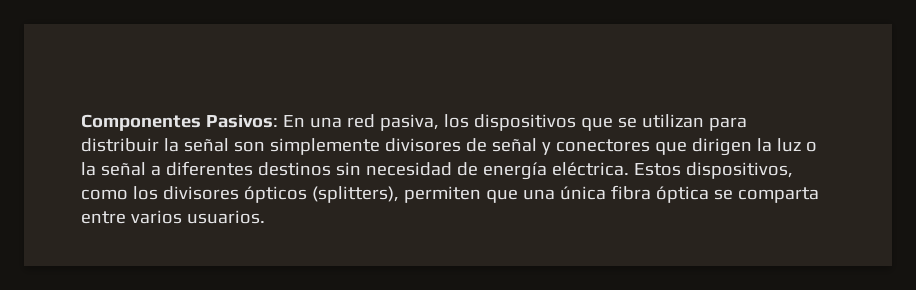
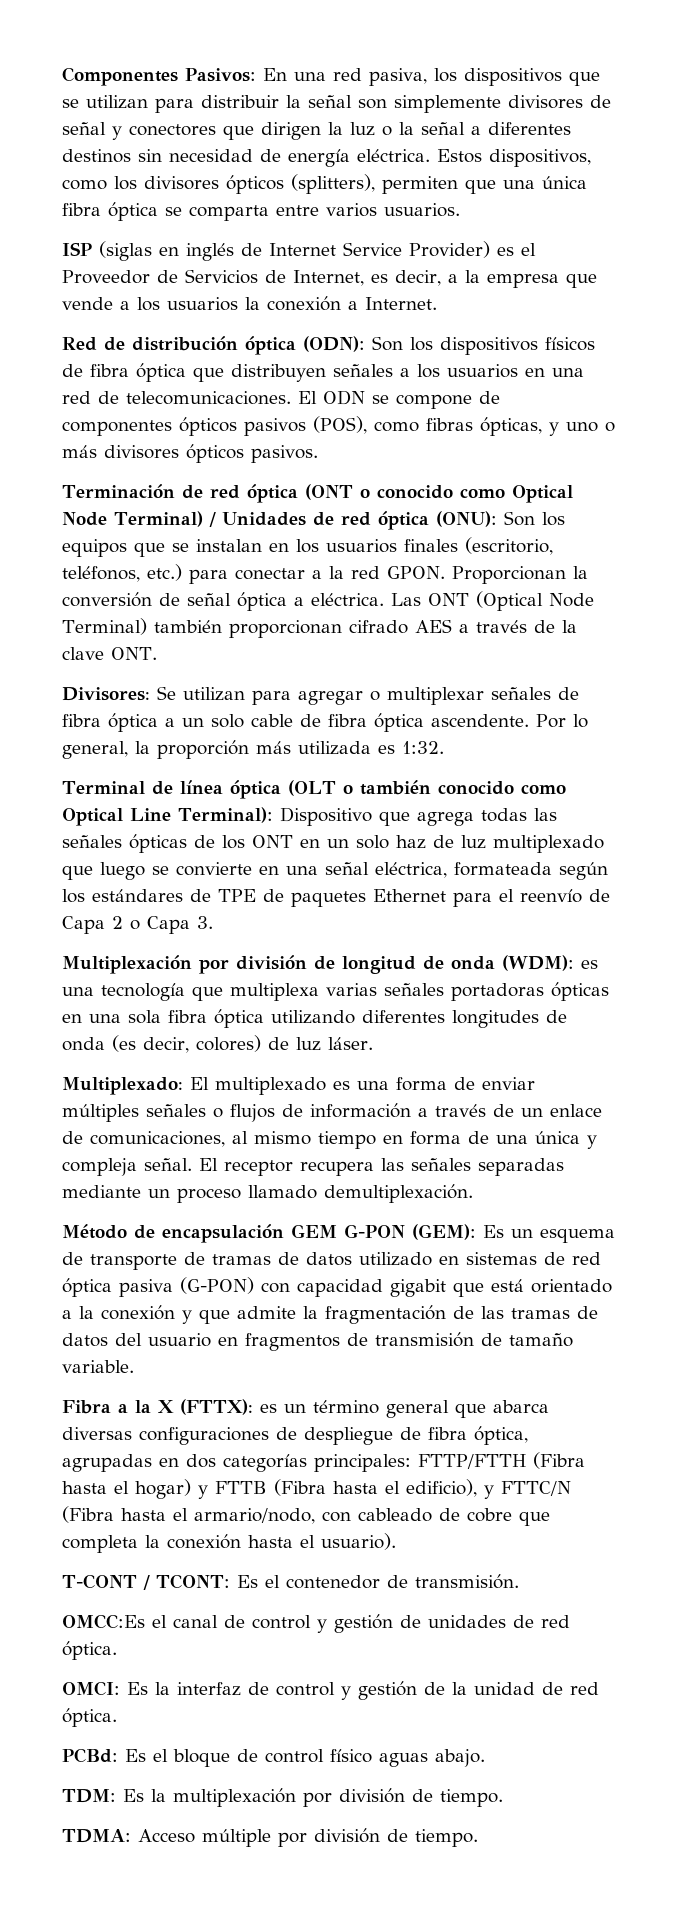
(265, 217) none -> [62,241,536,261] [62,269,597,288] [62,296,437,311] [62,336,595,355] [62,363,584,382] [62,390,500,409] [62,416,615,436] [62,444,318,463] [62,484,573,503] [62,511,565,530] [62,537,553,557] [62,564,588,584] [62,591,594,611] [62,618,577,638] [62,647,157,660] [62,686,579,705] [62,713,588,732] [62,740,444,759] [62,780,566,799] [62,807,557,826] [62,834,604,853] [62,862,608,880] [62,889,610,907] [62,916,213,934] [62,955,598,974] [62,982,609,1001] [62,1009,567,1028] [62,1035,373,1053] [62,1077,535,1095] [62,1103,602,1122] [62,1131,597,1149] [62,1158,564,1176] [62,1184,473,1203] [62,1224,615,1243] [62,1252,601,1270] [62,1277,612,1297] [62,1305,598,1324] [62,1332,573,1351] [62,1360,134,1373] [62,1399,549,1418] [62,1426,528,1445] [62,1452,585,1472] [62,1479,571,1499] [62,1506,550,1526] [62,1533,396,1553] [62,1574,519,1590] [62,1614,570,1633] [62,1641,117,1660] [62,1681,599,1700] [62,1708,117,1727] [62,1748,485,1767] [62,1788,503,1807] [62,1828,478,1847] // ISP (siglas en inglés de Internet Service Provider) es el Proveedor de Servicios de Internet, es decir, a la empresa que vende a los usuarios la conexión a Internet. // Red de distribución óptica (ODN): Son los dispositivos físicos de fibra óptica que distribuyen señales a los usuarios en una red de telecomunicaciones. El ODN se compone de componentes ópticos pasivos (POS), como fibras ópticas, y uno o más divisores ópticos pasivos. // Terminación de red óptica (ONT o conocido como Optical Node Terminal) / Unidades de red óptica (ONU): Son los equipos que se instalan en los usuarios finales (escritorio, teléfonos, etc.) para conectar a la red GPON. Proporcionan la conversión de señal óptica a eléctrica. Las ONT (Optical Node Terminal) también proporcionan cifrado AES a través de la clave ONT. // Divisores: Se utilizan para agregar o multiplexar señales de fibra óptica a un solo cable de fibra óptica ascendente. Por lo general, la proporción más utilizada es 1:32. // Terminal de línea óptica (OLT o también conocido como Optical Line Terminal): Dispositivo que agrega todas las señales ópticas de los ONT en un solo haz de luz multiplexado que luego se convierte en una señal eléctrica, formateada según los estándares de TPE de paquetes Ethernet para el reenvío de Capa 2 o Capa 3. // Multiplexación por división de longitud de onda (WDM): es una tecnología que multiplexa varias señales portadoras ópticas en una sola fibra óptica utilizando diferentes longitudes de onda (es decir, colores) de luz láser. // Multiplexado: El multiplexado es una forma de enviar múltiples señales o flujos de información a través de un enlace de comunicaciones, al mismo tiempo en forma de una única y compleja señal. El receptor recupera las señales separadas mediante un proceso llamado demultiplexación. // Método de encapsulación GEM G-PON (GEM): Es un esquema de transporte de tramas de datos utilizado en sistemas de red óptica pasiva (G-PON) con capacidad gigabit que está orientado a la conexión y que admite la fragmentación de las tramas de datos del usuario en fragmentos de transmisión de tamaño variable. // Fibra a la X (FTTX): es un término general que abarca diversas configuraciones de despliegue de fibra óptica, agrupadas en dos categorías principales: FTTP/FTTH (Fibra hasta el hogar) y FTTB (Fibra hasta el edificio), y FTTC/N (Fibra hasta el armario/nodo, con cableado de cobre que completa la conexión hasta el usuario). // T-CONT / TCONT: Es el contenedor de transmisión. // OMCC:Es el canal de control y gestión de unidades de red óptica. // OMCI: Es la interfaz de control y gestión de la unidad de red óptica. // PCBd: Es el bloque de control físico aguas abajo. // TDM: Es la multiplexación por división de tiempo. // TDMA: Acceso múltiple por división de tiempo.

